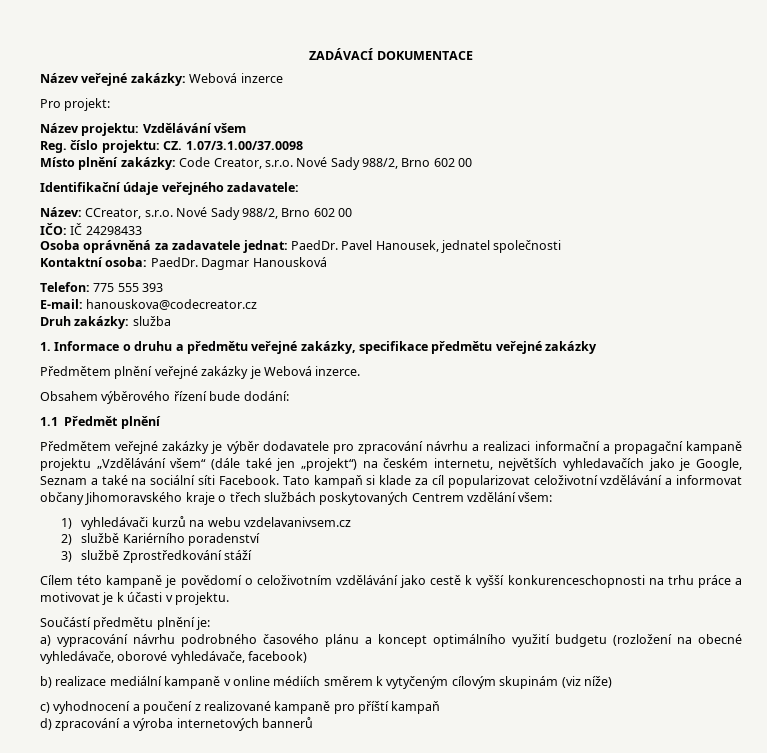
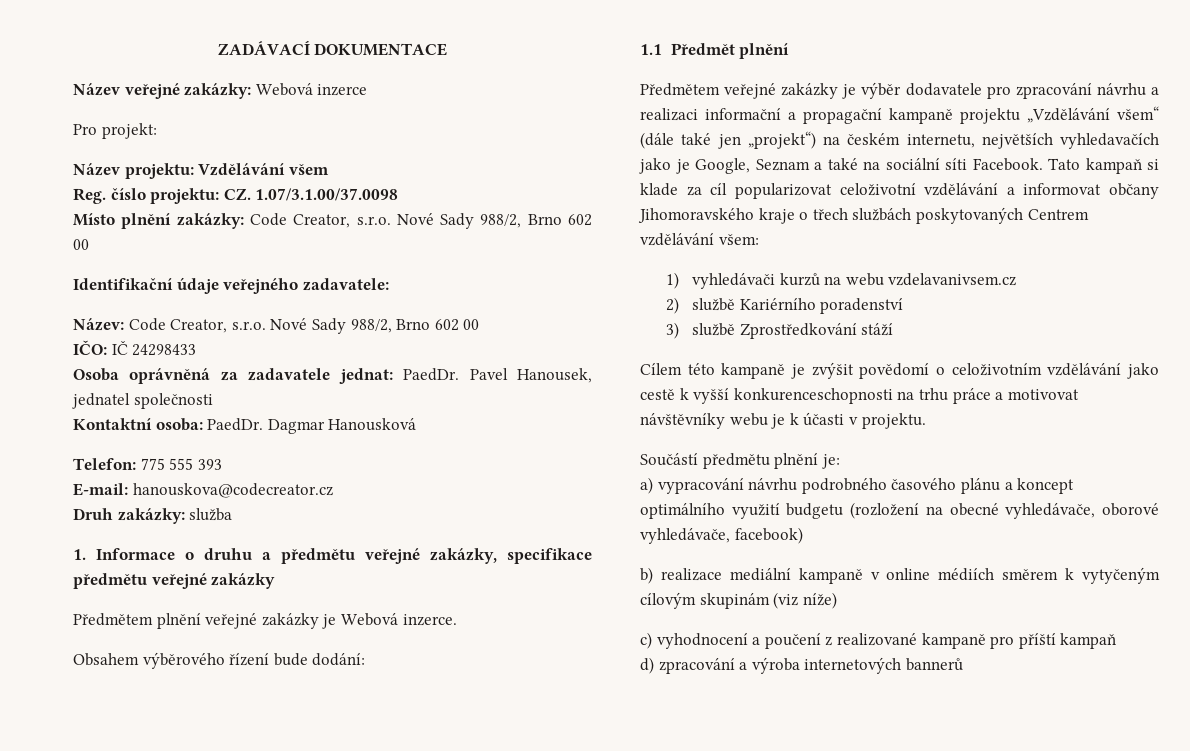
[85,208,142,219] CCreator, -> [128,318,228,333] Code Creator,
[467,492,516,502] vzdělání -> [640,233,714,246] vzdělávání
(177, 581) none -> [811,362,854,379] zvýšit
(100, 597) none -> [640,413,768,429] návštěvníky webu

